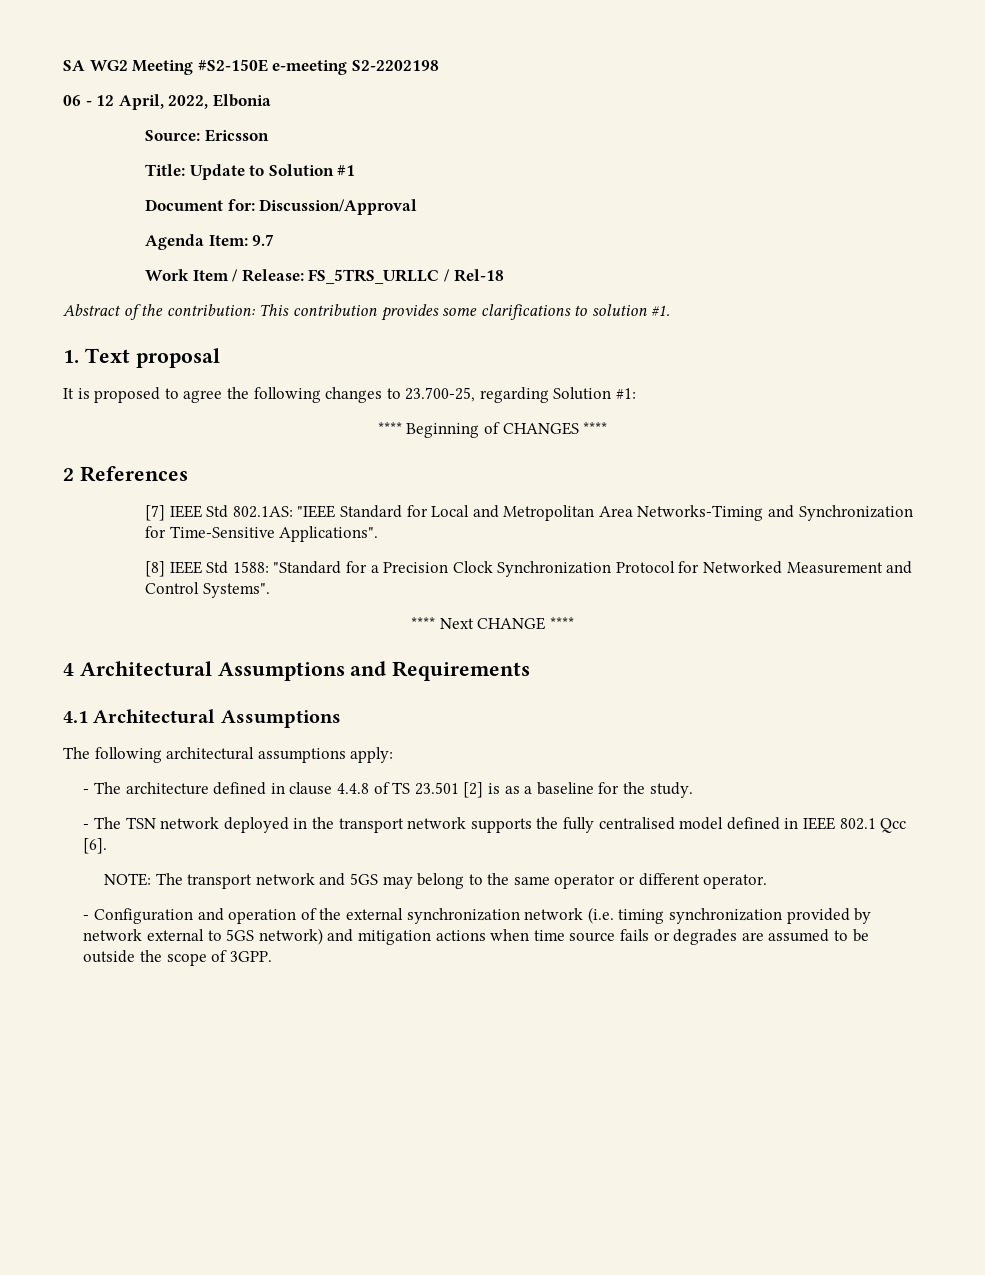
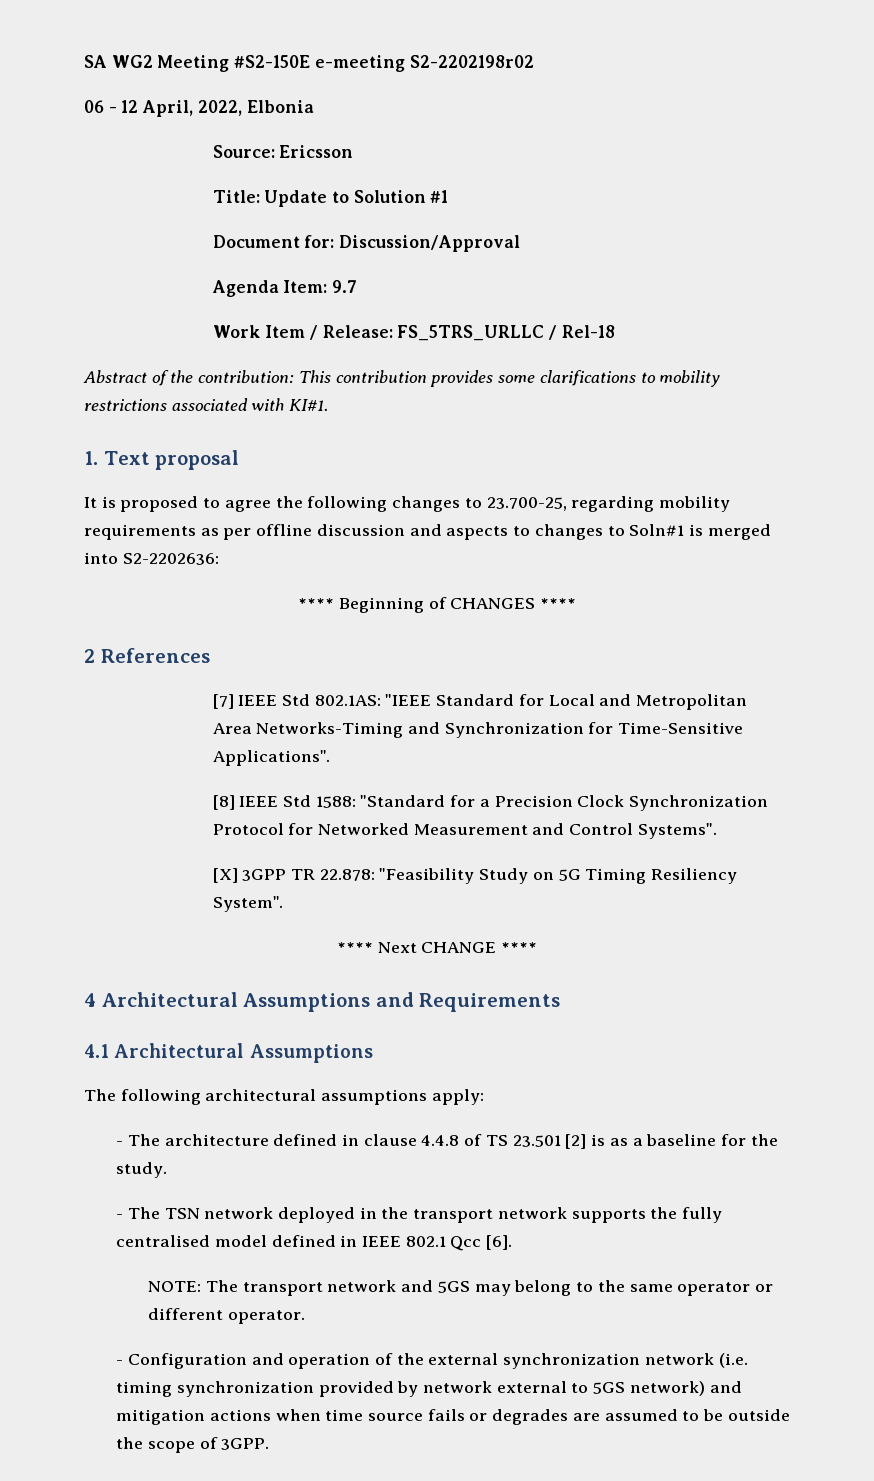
[351,60,439,71] S2-2202198 -> [409,55,534,68] S2-2202198r02
[591,304,671,316] solution #1. -> [659,370,721,387] [84,398,329,411] mobility restrictions associated with KI#1.
[553,387,637,400] Solution #1: -> [658,496,730,512] [84,524,771,540] [84,552,219,565] mobility requirements as per offline discussion and aspects to changes to Soln#1 is merged into S2-2202636:
(270, 590) none -> [212,868,738,884] [212,896,284,912] // [X] 3GPP TR 22.878: "Feasibility Study on 5G Timing Resiliency System".

